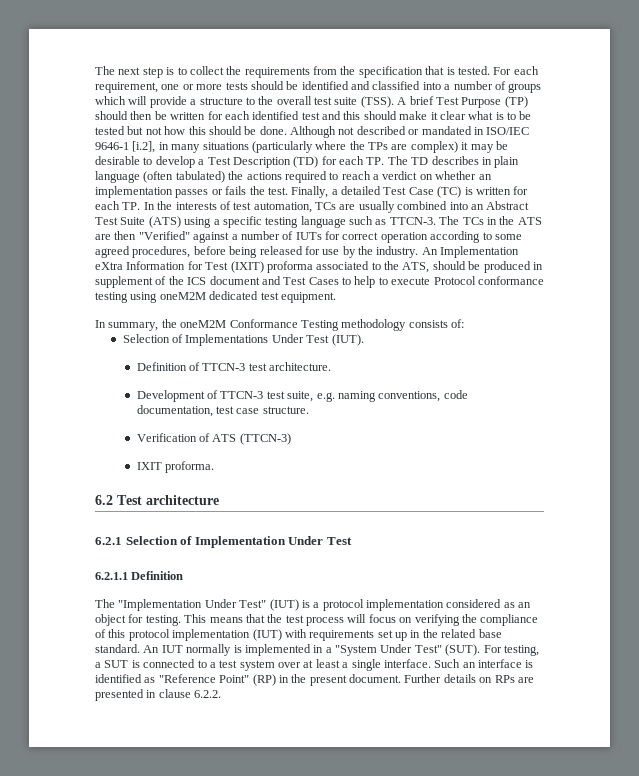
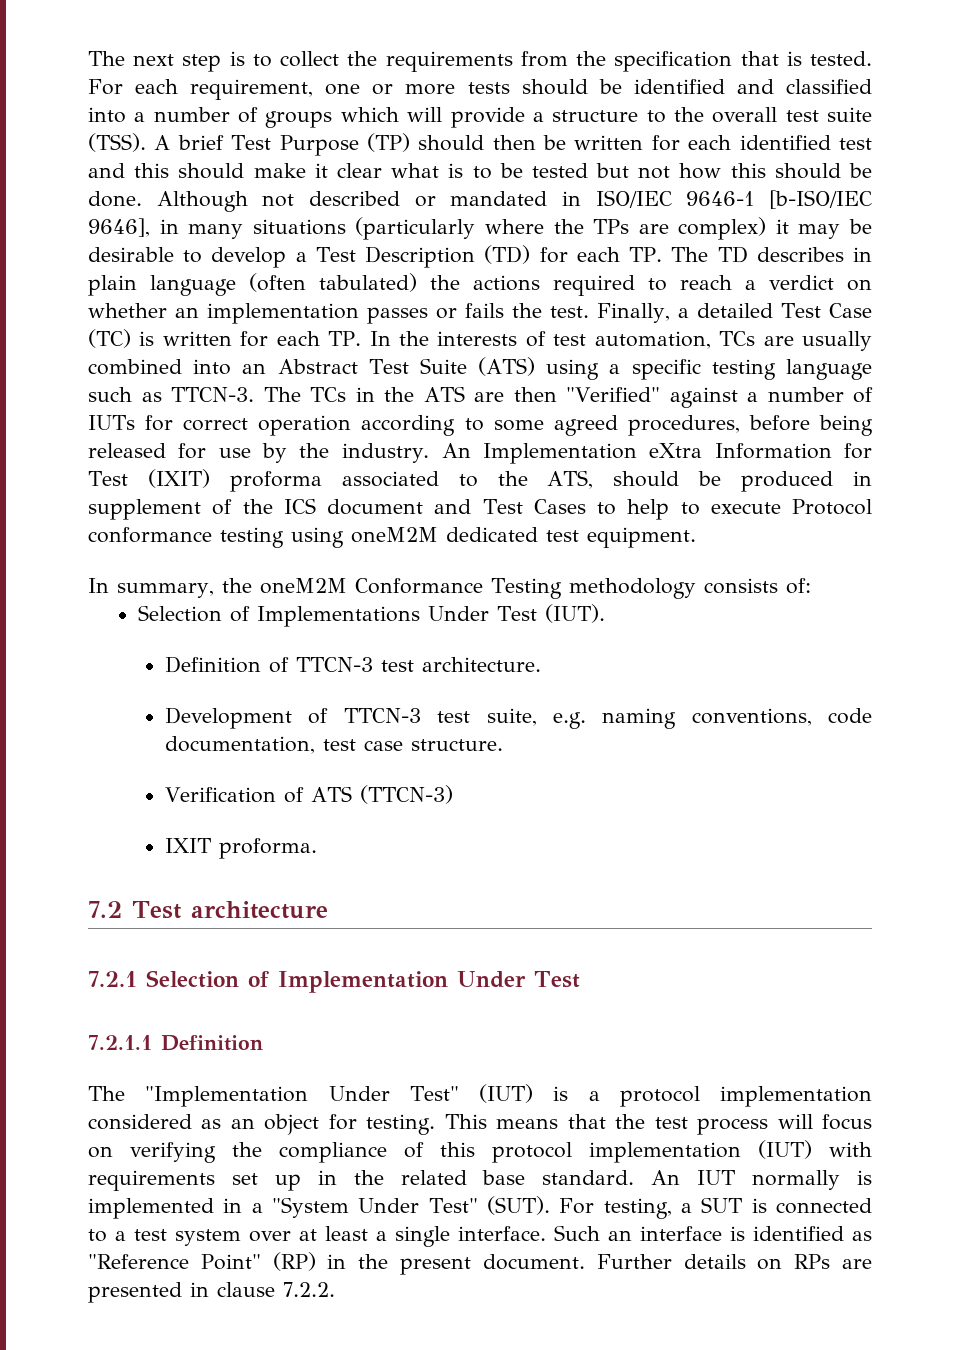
[132,141,156,153] [i.2], -> [769,190,872,209] [88,218,150,237] [b-ISO/IEC 9646],
[95,495,113,505] 6.2 -> [88,901,122,918] 7.2
[95,537,122,545] 6.2.1 -> [88,971,137,987] 7.2.1
[95,572,128,580] 6.2.1.1 -> [88,1035,152,1050] 7.2.1.1
[194,690,222,698] 6.2.2. -> [283,1282,335,1297] 7.2.2.

